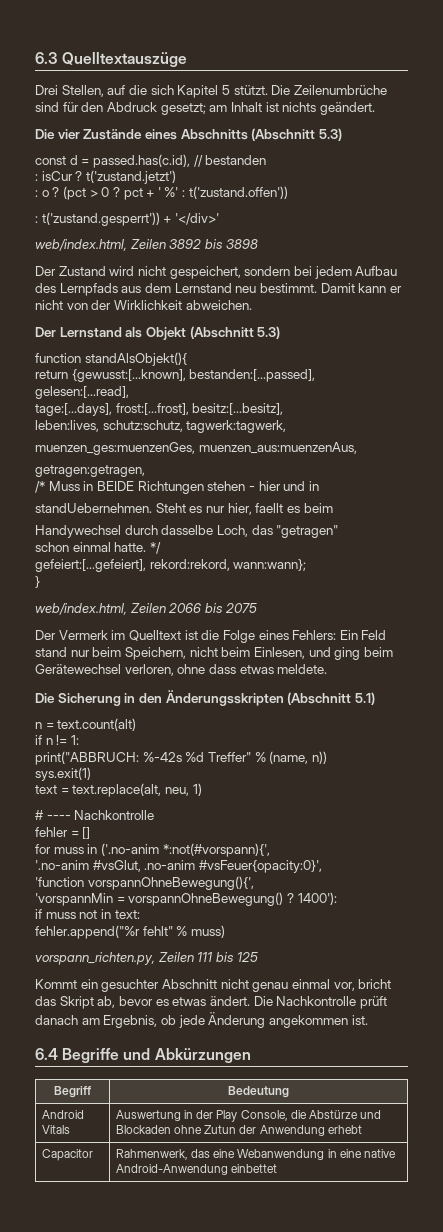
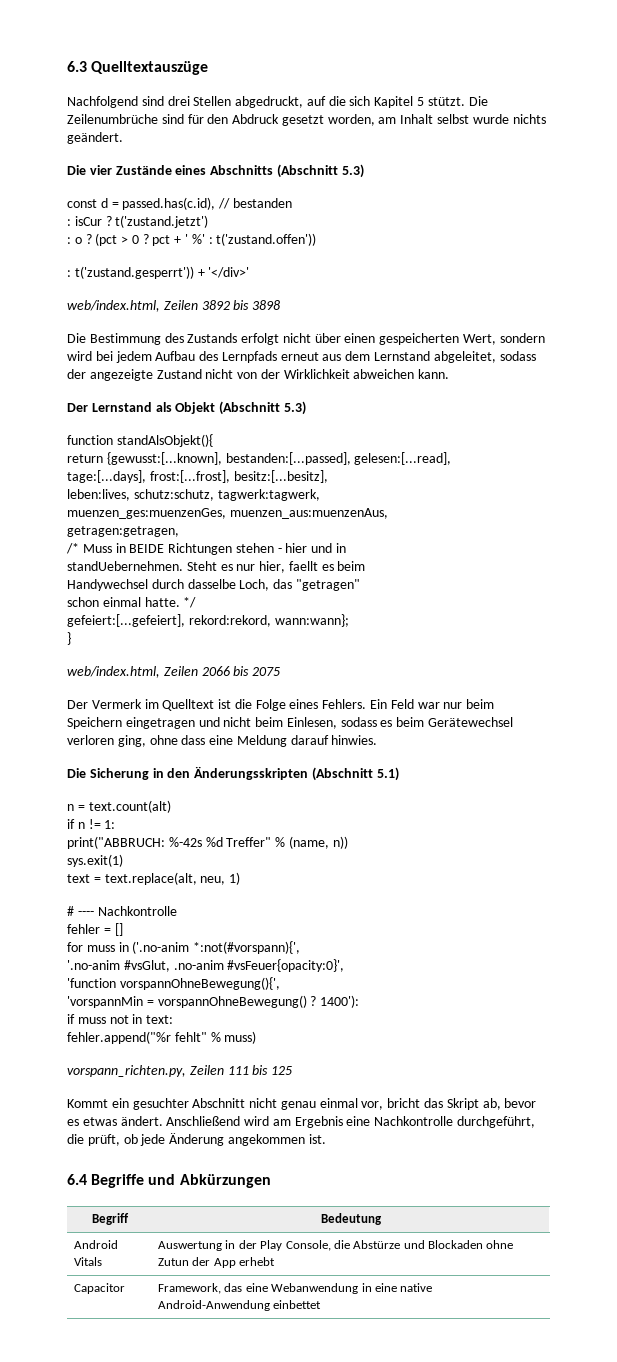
[35,85,104,97] Drei Stellen, -> [67,96,304,108] Nachfolgend sind drei Stellen abgedruckt,
[160,102,279,115] gesetzt; am Inhalt ist -> [281,114,509,126] gesetzt worden, am Inhalt selbst wurde
[35,266,291,279] Der Zustand wird nicht gespeichert, sondern -> [67,333,545,345] [67,351,92,361] Die Bestimmung des Zustands erfolgt nicht über einen gespeicherten Wert, sondern wird
(118, 289) none -> [280,352,319,361] erneut
[235,283,402,293] neu bestimmt. Damit kann er -> [433,351,536,363] [67,369,202,381] abgeleitet, sodass der angezeigte Zustand
[185,300,252,310] abweichen. -> [353,369,450,379] abweichen kann.
[292,630,337,640] Fehlers: -> [322,699,367,709] Fehlers.
[35,647,67,657] stand -> [417,702,440,709] war
[124,647,393,660] [35,664,328,676] Speichern, nicht beim Einlesen, und ging beim Gerätewechsel verloren, ohne dass etwas meldete. -> [67,717,514,729] [67,735,378,747] Speichern eingetragen und nicht beim Einlesen, sodass es beim Gerätewechsel verloren ging, ohne dass eine Meldung darauf hinwies.
[253,996,387,1009] [35,1015,158,1028] Die Nachkontrolle prüft danach am Ergebnis, -> [166,1116,536,1128] [67,1134,120,1146] Anschließend wird am Ergebnis eine Nachkontrolle durchgeführt, die prüft,
[259,1125,325,1136] Anwendung -> [213,1258,236,1268] App
[115,1149,188,1160] Rahmenwerk, -> [158,1283,222,1294] Framework,

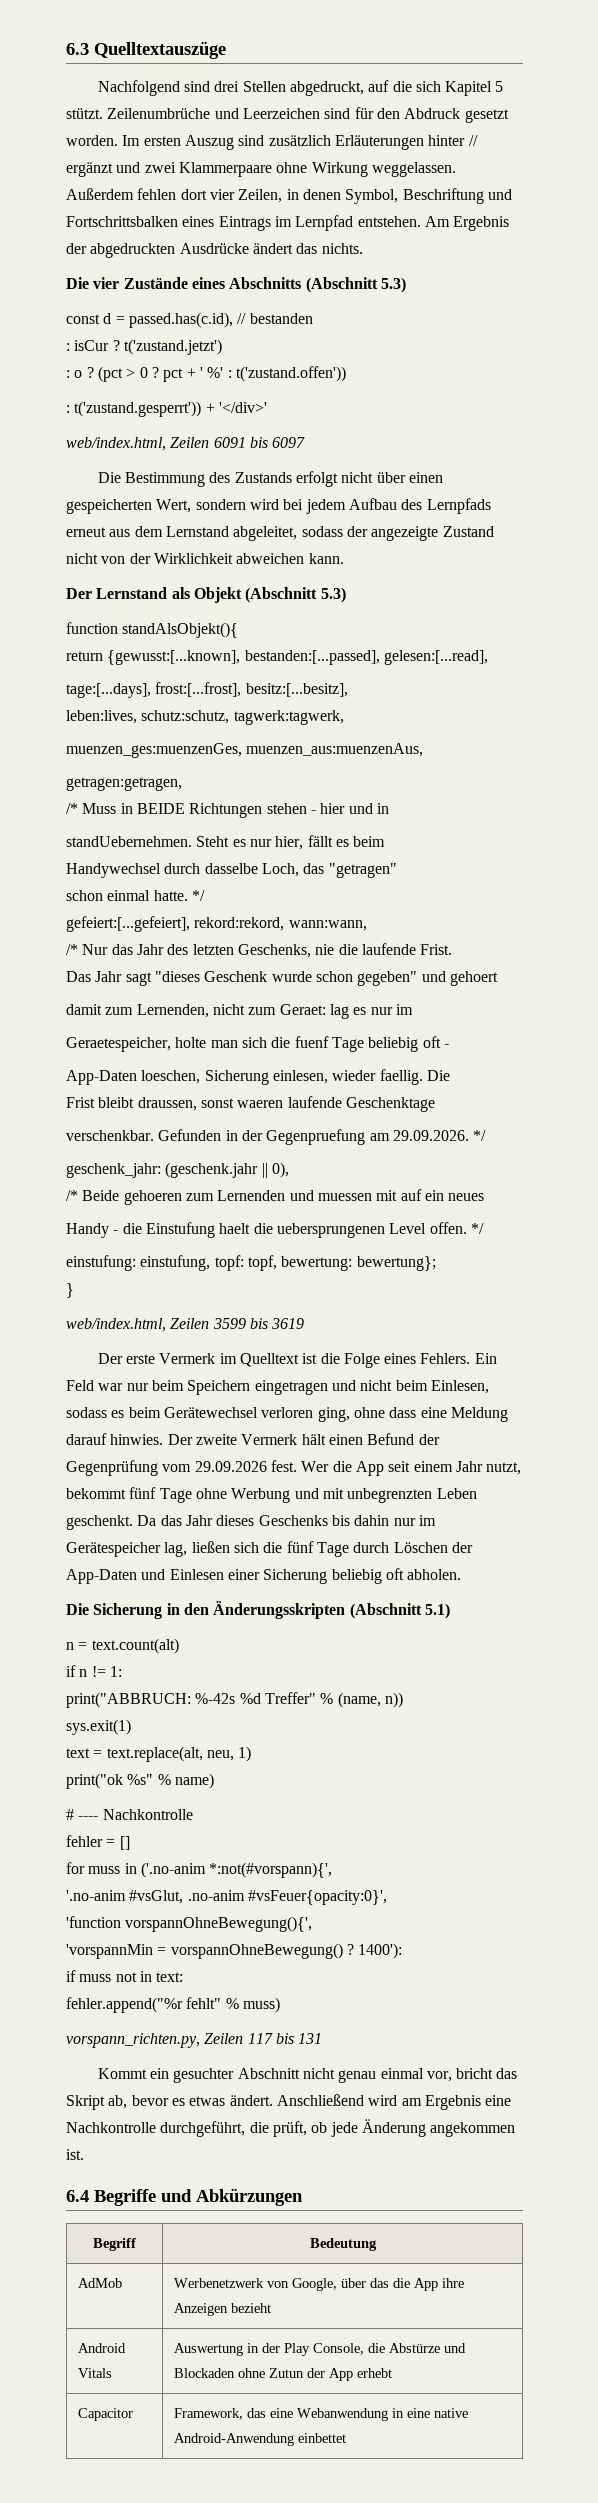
[468,96,488,106] [67,114,158,124] Die Zeilenumbrüche -> [107,108,320,119] Zeilenumbrüche und Leerzeichen
[327,114,546,126] [67,132,123,144] worden, am Inhalt selbst wurde nichts geändert. -> [66,135,478,150] [66,162,456,177] [66,188,512,204] [66,215,510,231] [66,243,363,258] worden. Im ersten Auszug sind zusätzlich Erläuterungen hinter // ergänzt und zwei Klammerpaare ohne Wirkung weggelassen. Außerdem fehlen dort vier Zeilen, in denen Symbol, Beschriftung und Fortschrittsbalken eines Eintrags im Lernpfad entstehen. Am Ergebnis der abgedruckten Ausdrücke ändert das nichts.
[201,300,281,310] 3892 bis 3898 -> [213,437,306,448] 6091 bis 6097
[288,561,318,571] faellt -> [307,835,333,847] fällt
[274,614,349,627] wann:wann}; -> [288,920,367,931] [66,943,453,958] [66,971,498,986] [66,1004,413,1019] [66,1036,449,1052] [66,1069,450,1085] [66,1096,435,1112] [66,1129,487,1145] [66,1162,289,1178] [66,1189,485,1205] [66,1222,484,1238] [66,1255,436,1271] wann:wann, // /* Nur das Jahr des letzten Geschenks, nie die laufende Frist. // Das Jahr sagt "dieses Geschenk wurde schon gegeben" und gehoert // damit zum Lernenden, nicht zum Geraet: lag es nur im // Geraetespeicher, holte man sich die fuenf Tage beliebig oft - // App-Daten loeschen, Sicherung einlesen, wieder faellig. Die // Frist bleibt draussen, sonst waeren laufende Geschenktage // verschenkbar. Gefunden in der Gegenpruefung am 29.09.2026. */ // geschenk_jahr: (geschenk.jahr || 0), // /* Beide gehoeren zum Lernenden und muessen mit auf ein neues // Handy - die Einstufung haelt die uebersprungenen Level offen. */ // einstufung: einstufung, topf: topf, bewertung: bewertung};
[201,666,281,676] [67,700,88,709] 2066 bis 2075 // Der -> [212,1318,305,1329] [97,1353,155,1364] 3599 bis 3619 // Der erste
(378, 740) none -> [167,1433,440,1445] [66,1460,522,1476] [66,1487,477,1503] [66,1515,436,1530] [66,1541,473,1557] [66,1568,462,1584] Der zweite Vermerk hält einen Befund der Gegenprüfung vom 29.09.2026 fest. Wer die App seit einem Jahr nutzt, bekommt fünf Tage ohne Werbung und mit unbegrenzten Leben geschenkt. Da das Jahr dieses Geschenks bis dahin nur im Gerätespeicher lag, ließen sich die fünf Tage durch Löschen der App-Daten und Einlesen einer Sicherung beliebig oft abholen.
(241, 878) none -> [66,1773,214,1789] // print("ok %s" % name)
[227,1065,293,1075] 111 bis 125 -> [247,2033,323,2044] 117 bis 131
(382, 1219) none -> [77,2278,122,2288] [173,2278,464,2291] [173,2303,271,2316] // AdMob | Werbenetzwerk von Google, über das die App ihre Anzeigen bezieht

